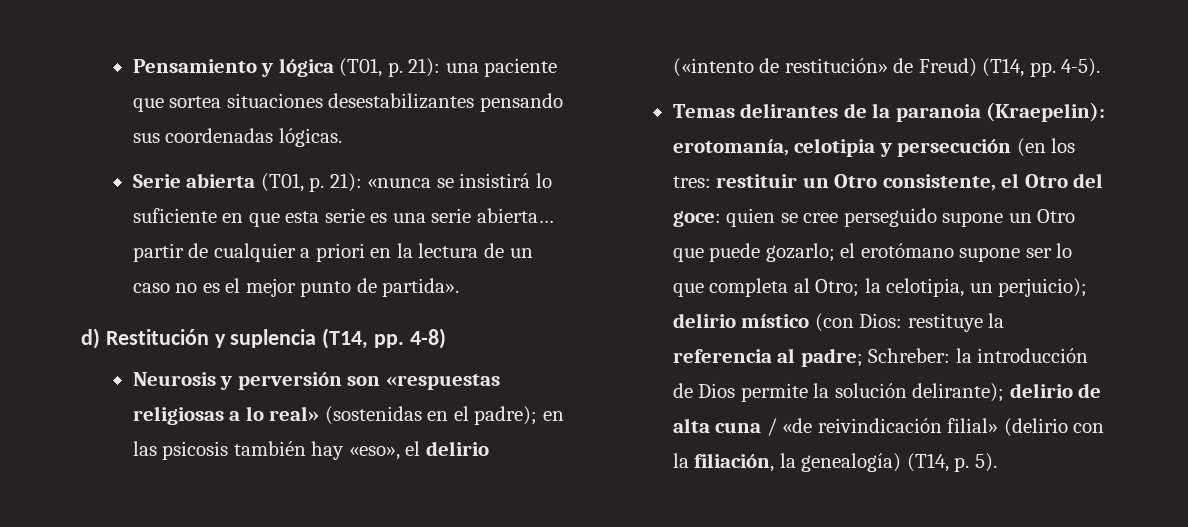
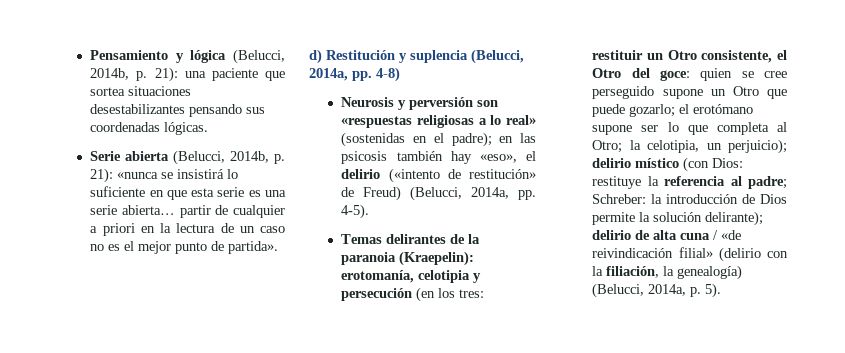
[339,58,383,77] (T01, -> [233,49,285,64] [90,68,130,80] (Belucci, 2014b,
[260,173,304,192] (T01, -> [173,150,270,165] (Belucci, 2014b,
[322,328,369,349] (T14, -> [471,49,524,64] [309,68,348,81] (Belucci, 2014a,
[982,58,1025,77] (T14, -> [410,186,510,201] (Belucci, 2014a,
[906,453,949,472] (T14, -> [592,283,687,298] (Belucci, 2014a,

